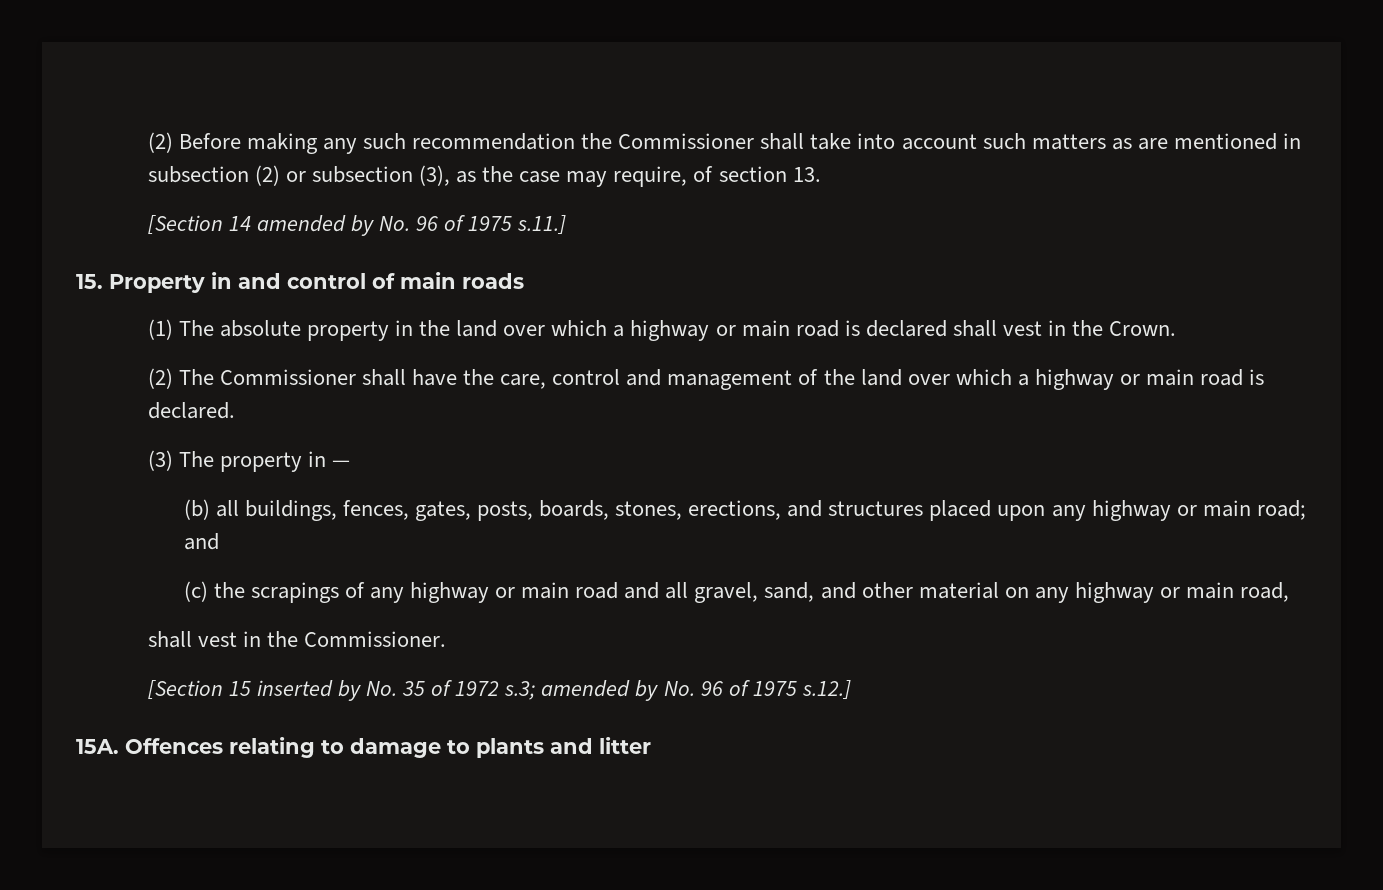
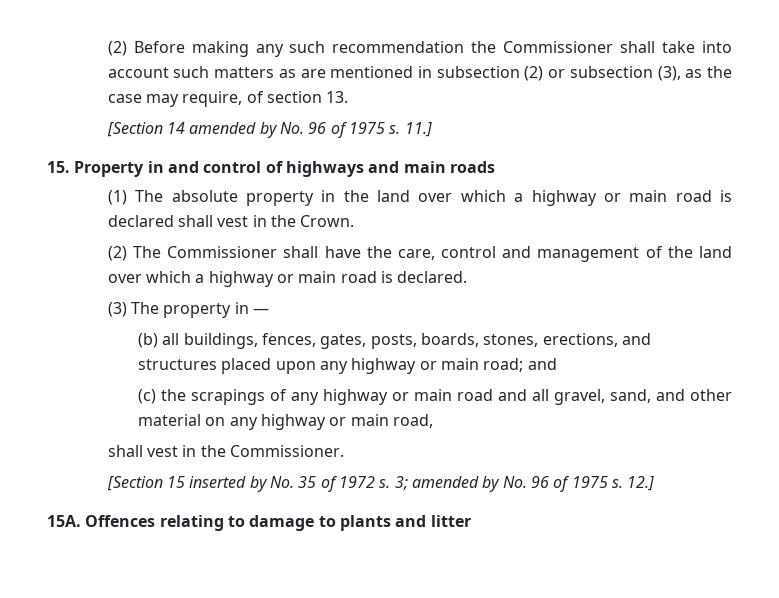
[517,215,567,235] s.11.] -> [389,122,432,137] s. 11.]
(395, 281) none -> [285,161,400,177] highways and
[504,680,851,701] s.3; amended by No. 96 of 1975 s.12.] -> [379,476,655,492] s. 3; amended by No. 96 of 1975 s. 12.]

